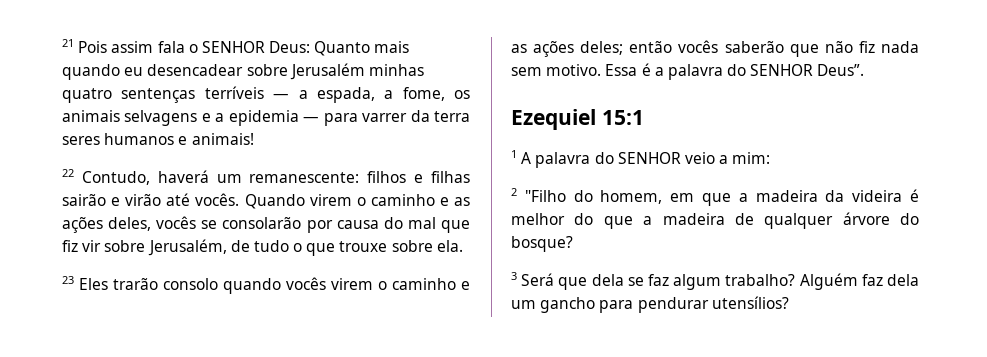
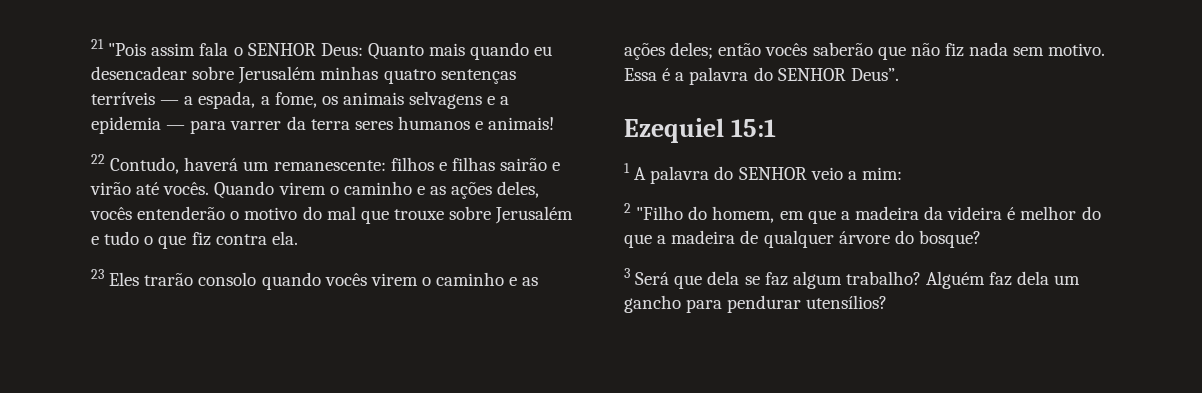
[78,41,108,53] Pois -> [108,43,147,56] "Pois
[201,217,470,233] [62,239,250,256] se consolarão por causa do mal que fiz vir sobre Jerusalém, de -> [137,206,574,224] [91,236,99,245] entenderão o motivo do mal que trouxe sobre Jerusalém e
[339,240,433,252] trouxe sobre -> [191,232,267,246] fiz contra

